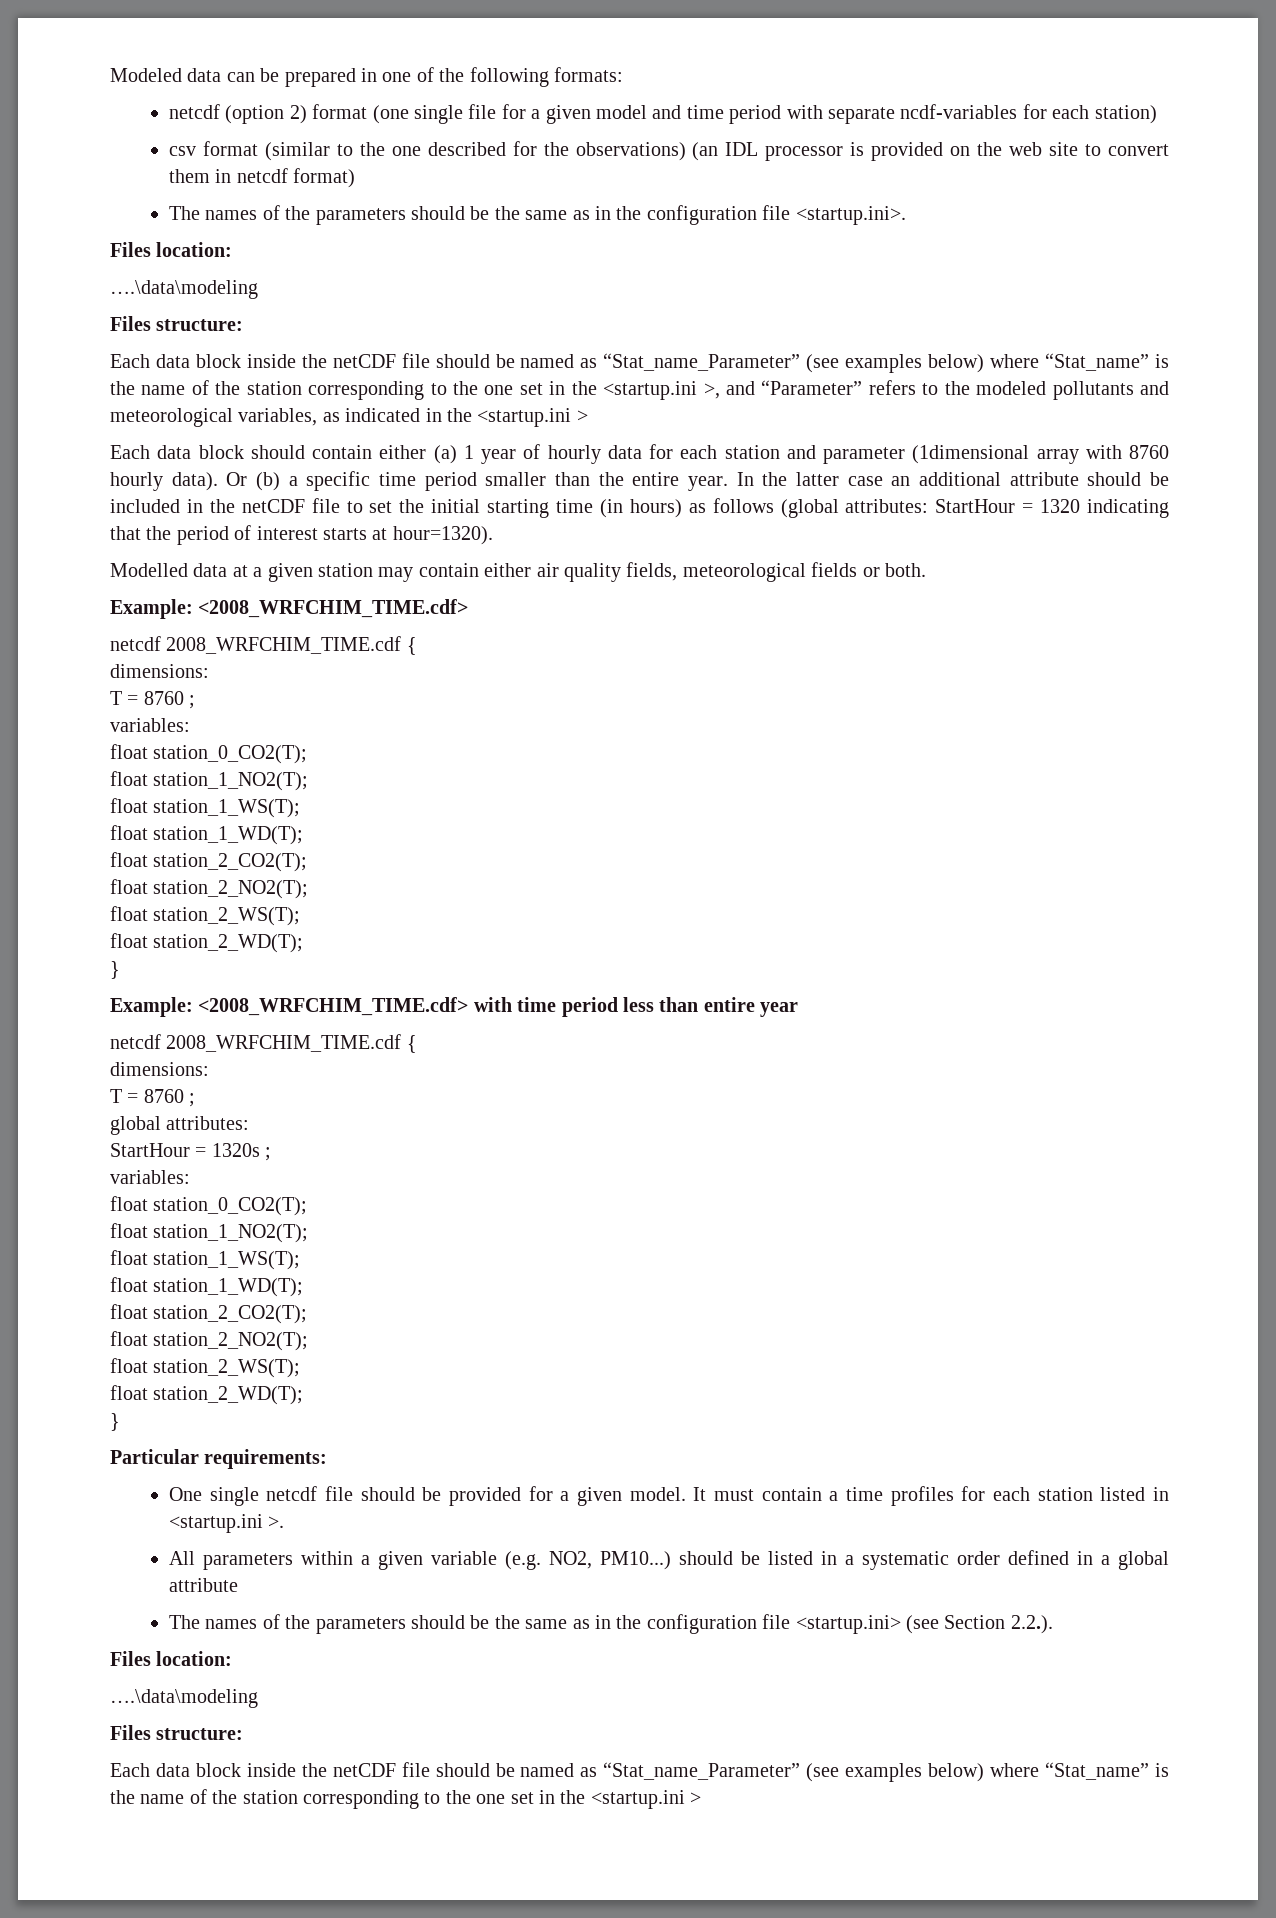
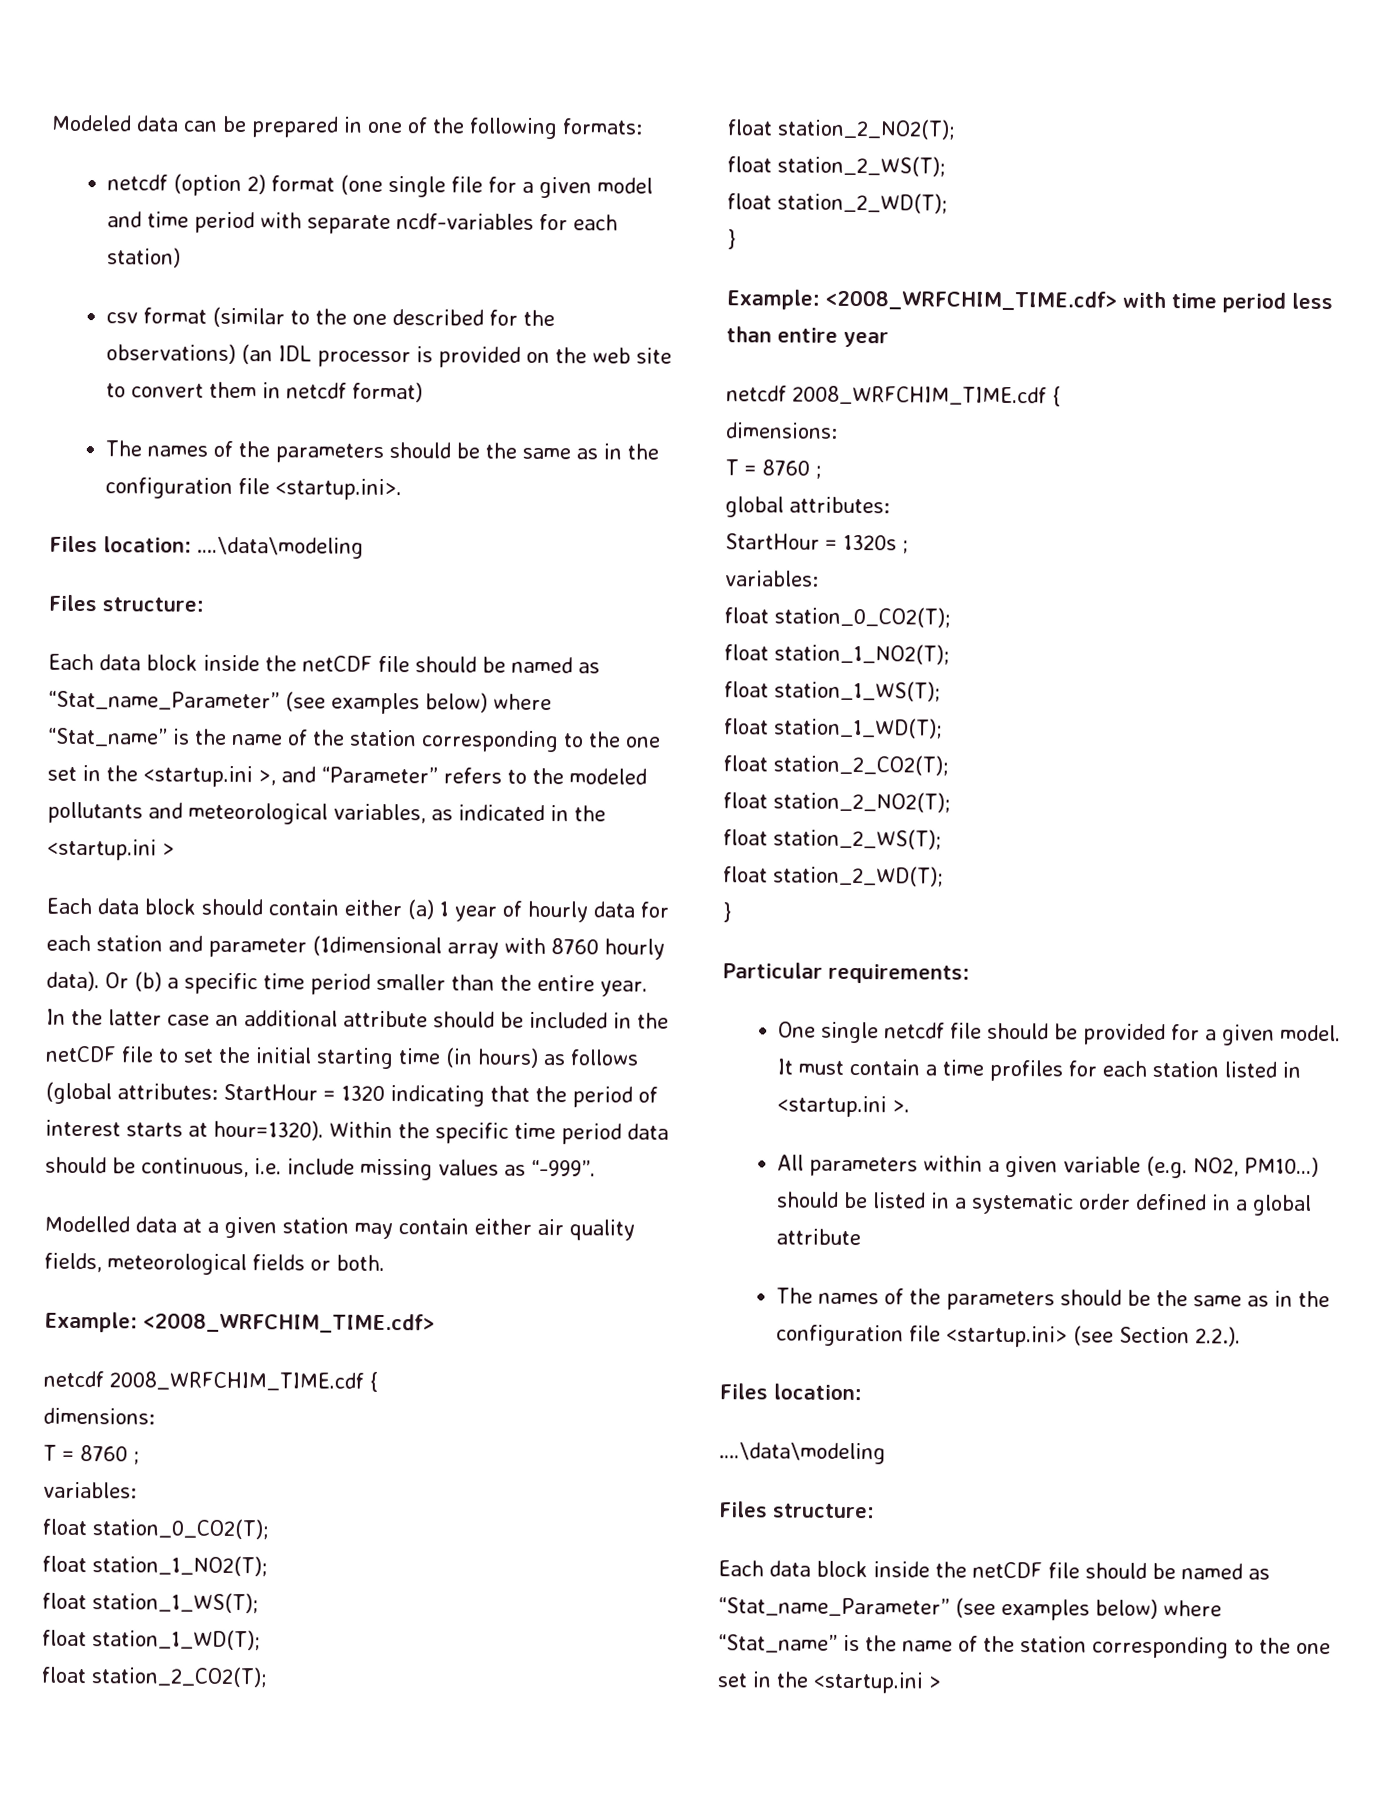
(233, 249) // -> (192, 544) none
(493, 535) none -> [329,1121,669,1145] [45,1156,596,1181] Within the specific time period data should be continuous, i.e. include missing values as “-999”.

